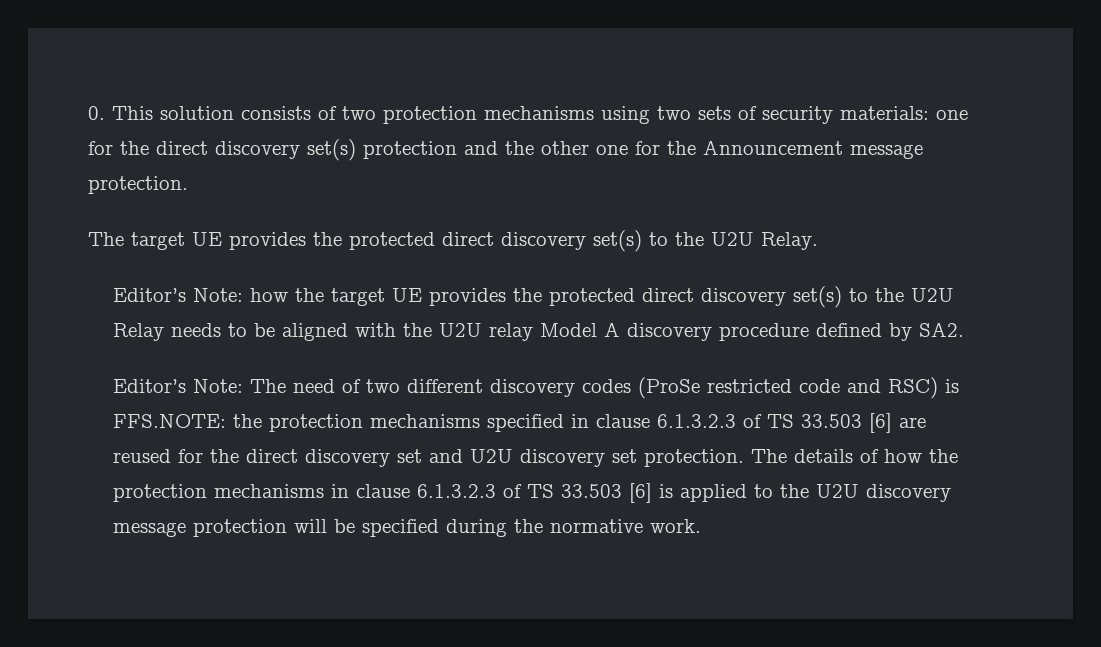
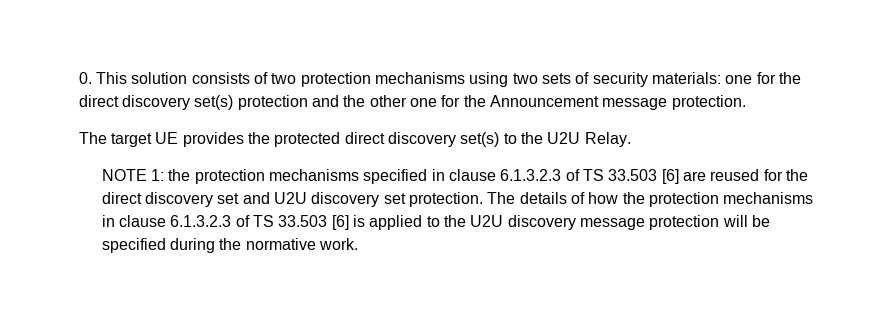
[112,286,954,308] [112,322,964,341] [112,377,959,399] [112,414,226,428] Editor’s Note: how the target UE provides the protected direct discovery set(s) to the U2U Relay needs to be aligned with the U2U relay Model A discovery procedure defined by SA2. // Editor’s Note: The need of two different discovery codes (ProSe restricted code and RSC) is FFS.NOTE: -> [101,169,165,181] NOTE 1:

